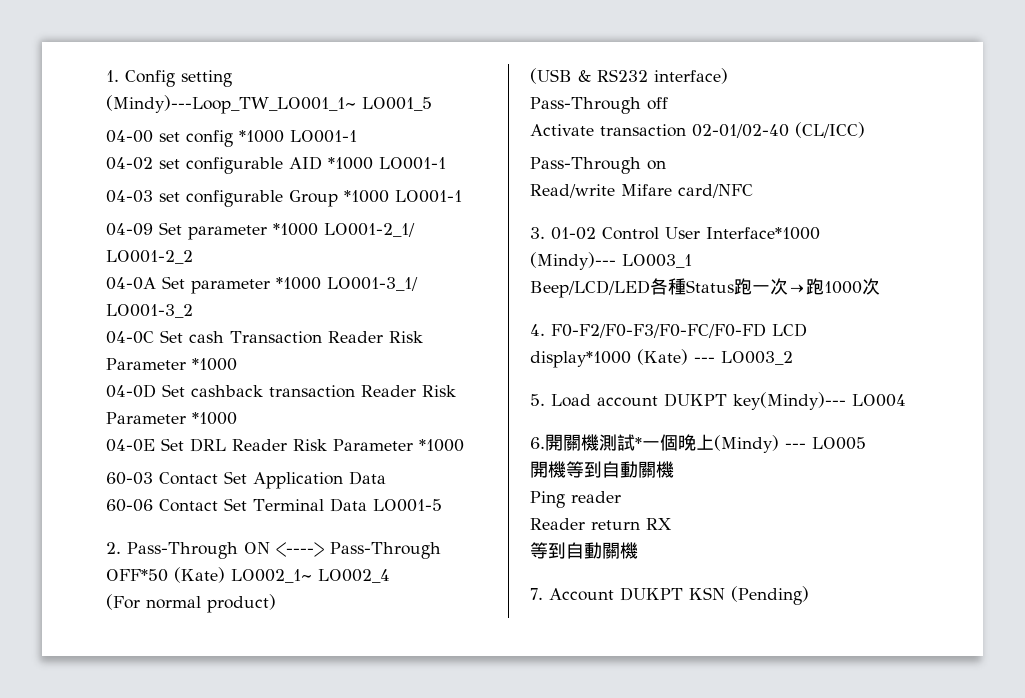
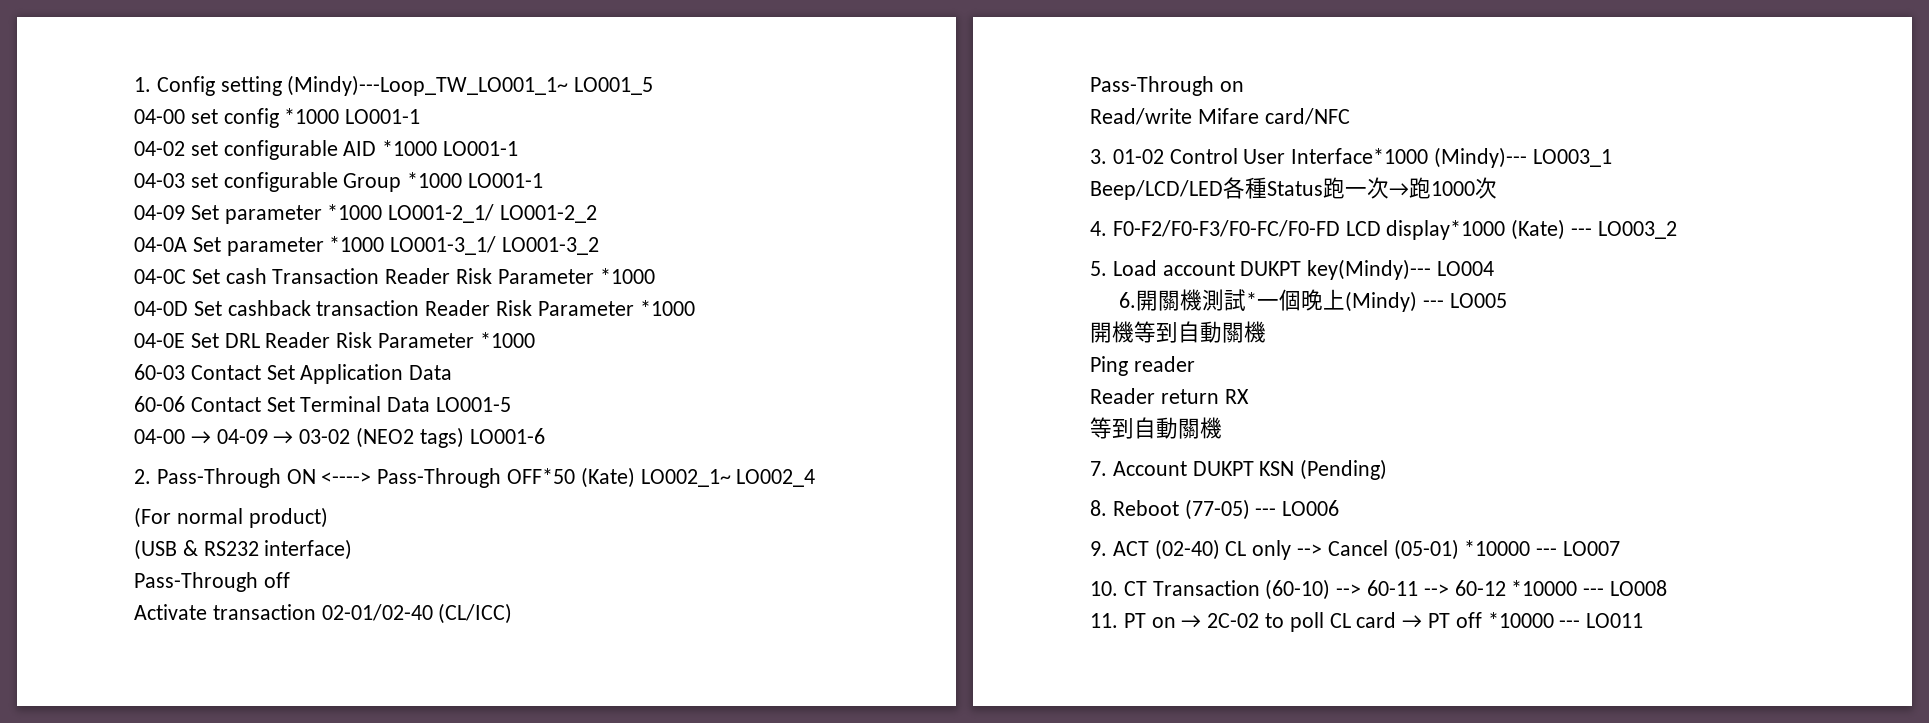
(442, 505) none -> [134,427,545,448] // 04-00 → 04-09 → 03-02 (NEO2 tags) LO001-6
(809, 595) none -> [1090,499,1340,520] [1090,539,1621,560] [1090,579,1668,600] [1090,612,1644,632] // 8. Reboot (77-05) --- LO006 // 9. ACT (02-40) CL only --> Cancel (05-01) *10000 --- LO007 // 10. CT Transaction (60-10) --> 60-11 --> 60-12 *10000 --- LO008 // 11. PT on → 2C-02 to poll CL card → PT off *10000 --- LO011

